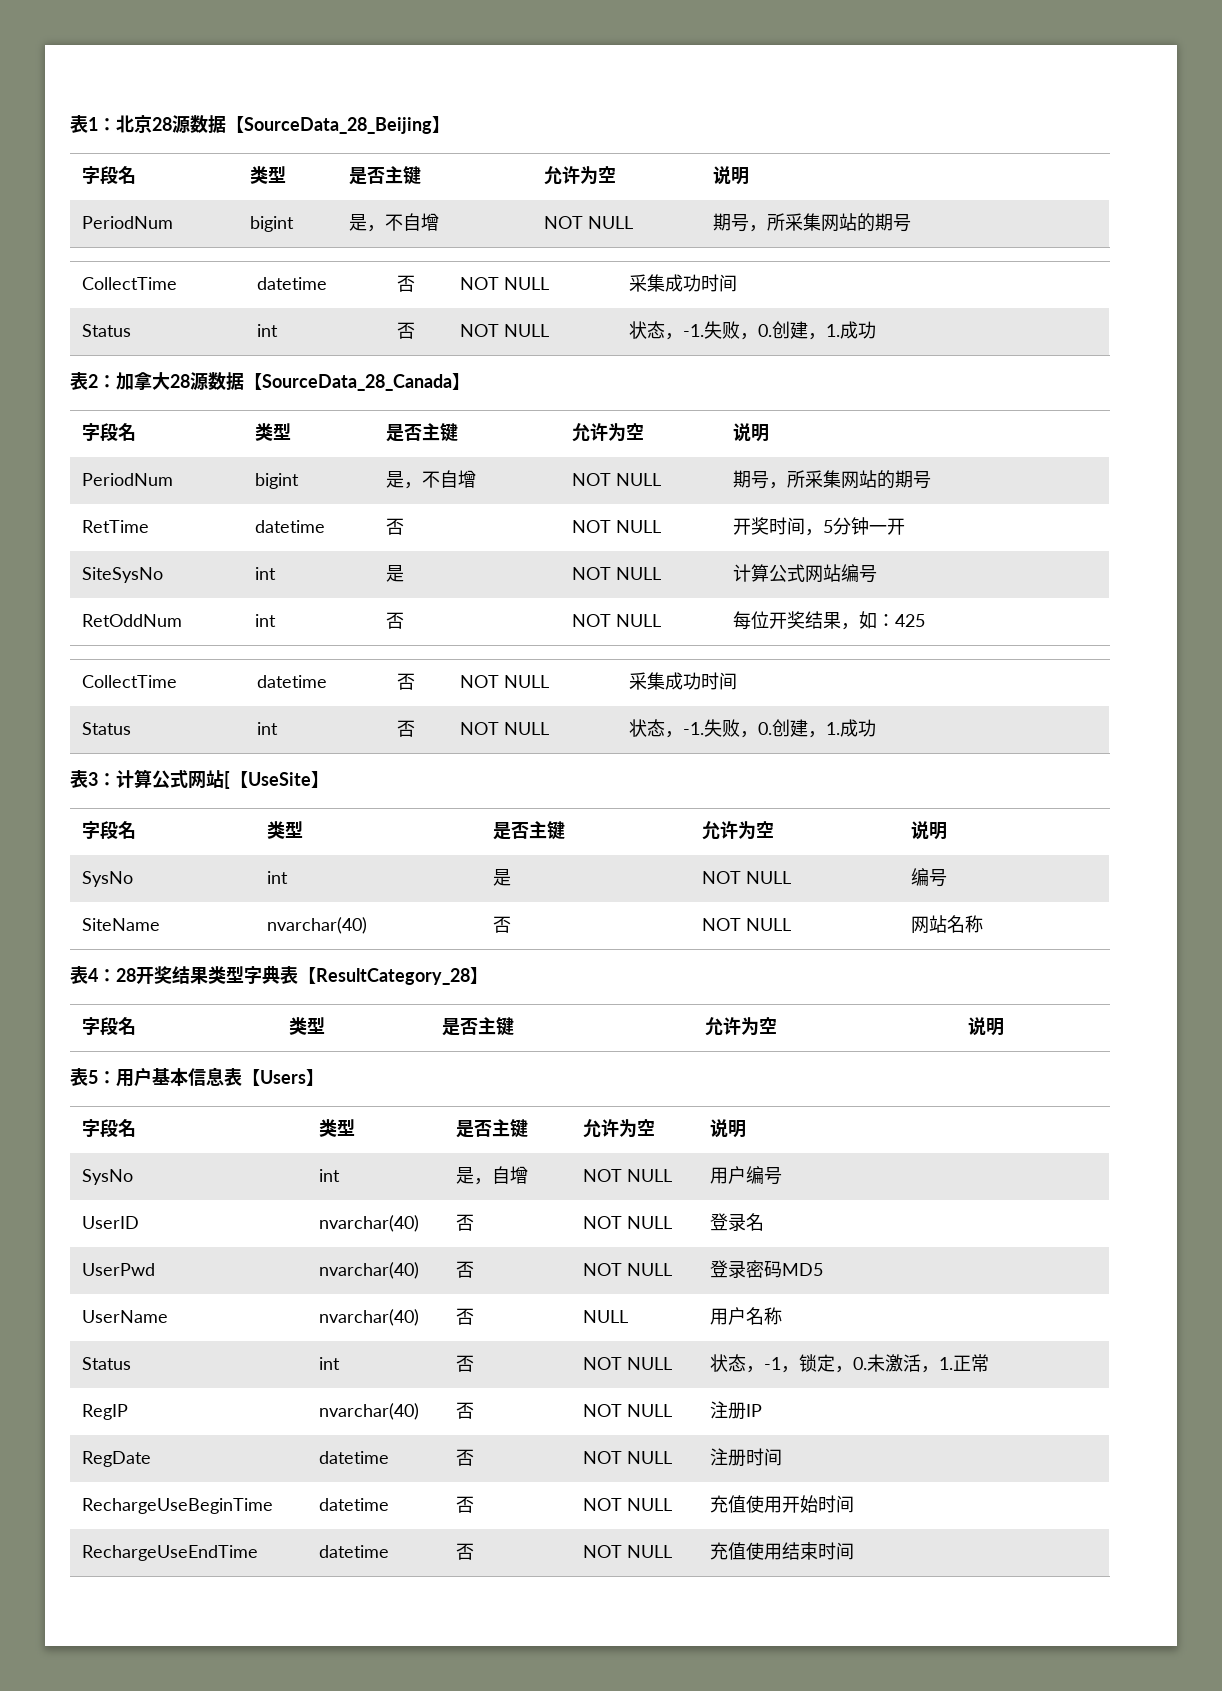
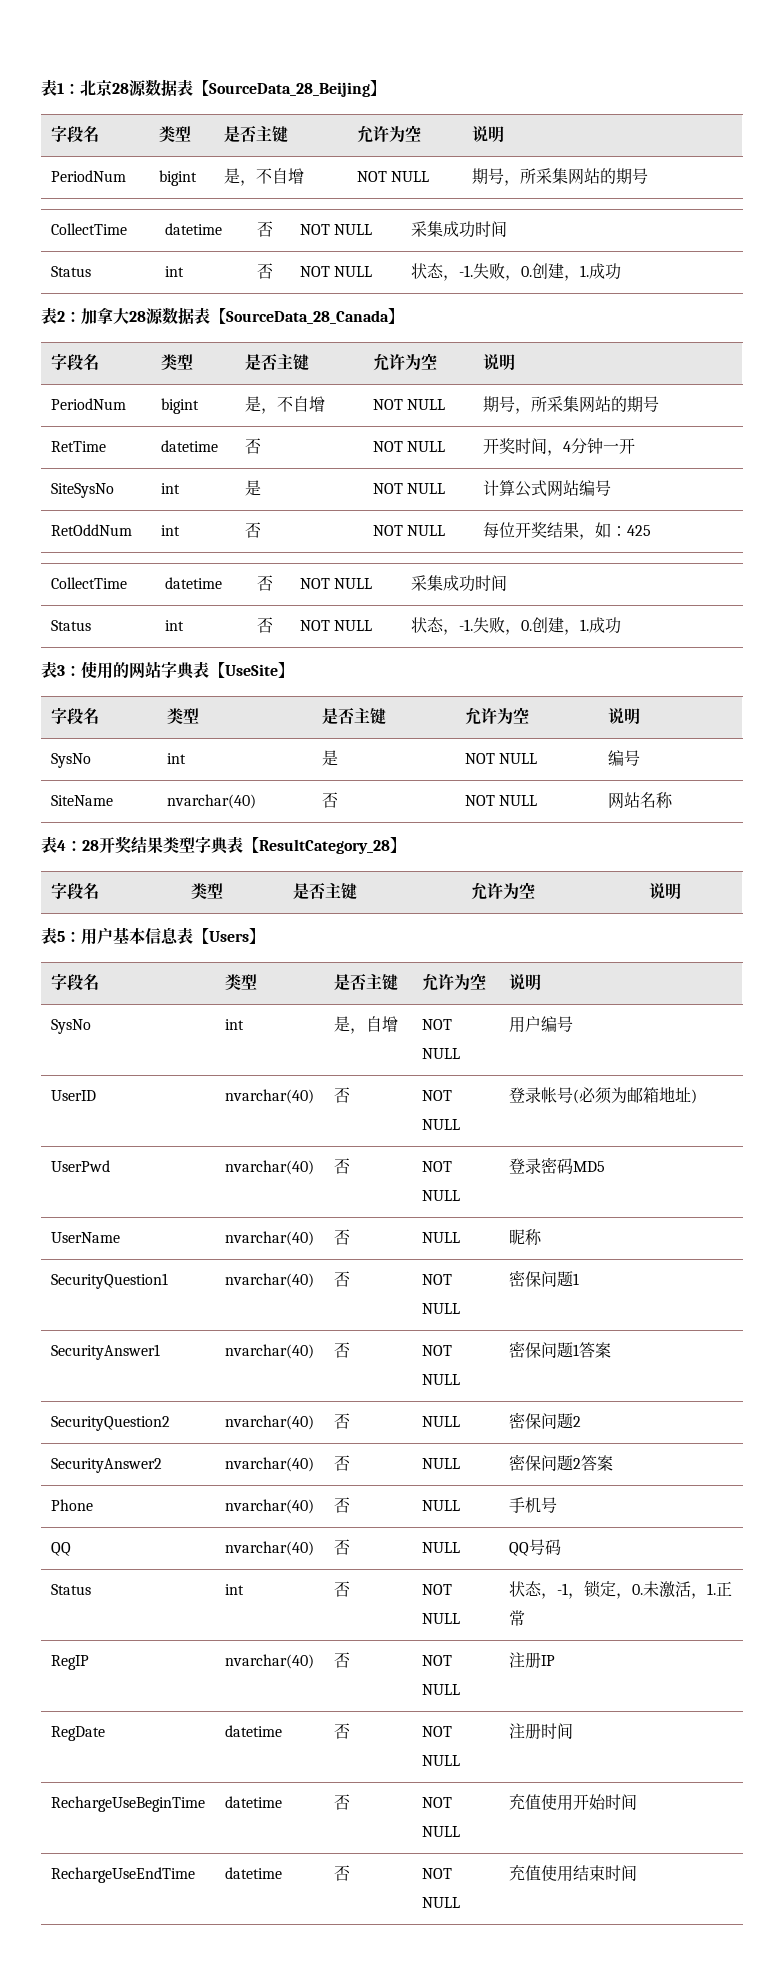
(226, 124) none -> [177,79,193,96] 表
(244, 381) none -> [194,307,210,324] 表
[822,520,833,533] 5 -> [562,441,571,452] 4
[116,769,230,789] 计算公式网站[ -> [81,661,209,680] 使用的网站字典表
[745,1213,764,1231] 名 -> [540,1086,697,1104] 帐号(必须为邮箱地址)
[709,1307,782,1325] 用户名称 -> [508,1229,542,1245] [50,1273,168,1289] [224,1273,314,1288] [333,1271,350,1287] [421,1274,452,1285] [421,1303,460,1314] [508,1270,579,1287] [50,1344,160,1360] [224,1344,314,1359] [333,1342,350,1358] [421,1345,452,1356] [421,1374,460,1385] [508,1341,611,1358] [50,1416,170,1431] [224,1415,314,1430] [333,1413,350,1429] [421,1416,460,1427] [508,1412,581,1429] [50,1458,162,1473] [224,1457,314,1472] [333,1455,350,1471] [421,1458,460,1469] [508,1454,613,1471] [50,1499,93,1511] [224,1499,314,1514] [333,1497,350,1513] [421,1500,460,1511] [508,1497,557,1513] [50,1542,71,1556] [224,1541,314,1556] [333,1539,350,1555] [421,1542,460,1553] [508,1539,561,1556] 昵称 // SecurityQuestion1 | nvarchar(40) | 否 | NOT NULL | 密保问题1 // SecurityAnswer1 | nvarchar(40) | 否 | NOT NULL | 密保问题1答案 // SecurityQuestion2 | nvarchar(40) | 否 | NULL | 密保问题2 // SecurityAnswer2 | nvarchar(40) | 否 | NULL | 密保问题2答案 // Phone | nvarchar(40) | 否 | NULL | 手机号 // QQ | nvarchar(40) | 否 | NULL | QQ号码

